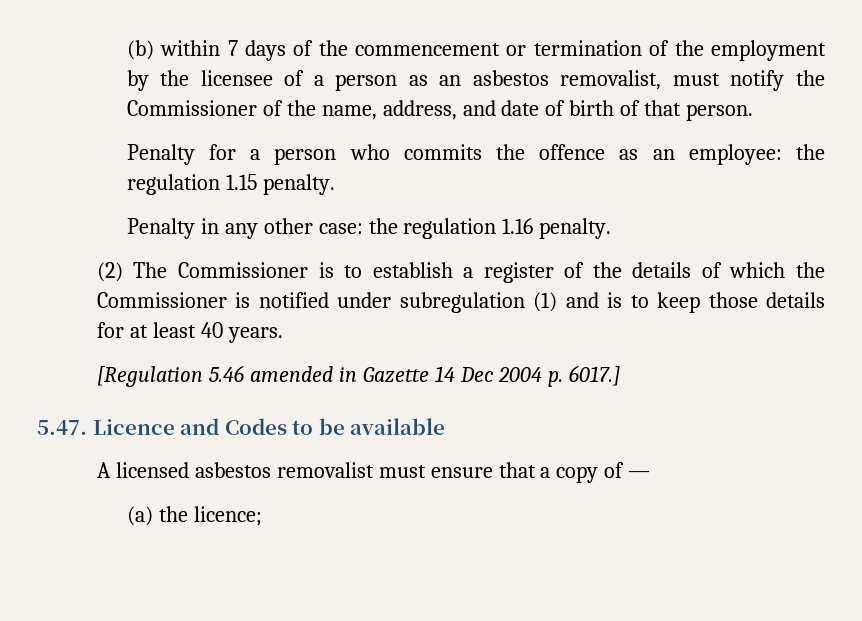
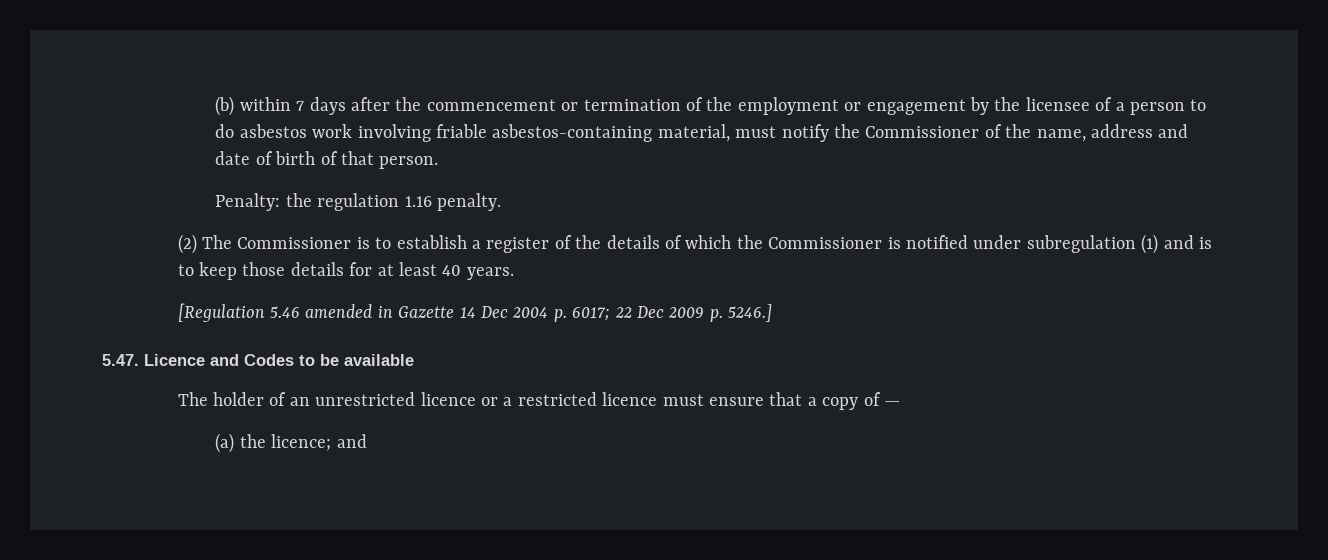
[293,40,314,56] of -> [350,97,390,111] after
(826, 50) none -> [844,99,966,115] or engagement
[408,70,662,90] as an asbestos removalist, -> [1190,99,1207,111] [215,124,730,142] to do asbestos work involving friable asbestos-containing material,
[382,100,457,120] address, -> [1090,124,1153,138] address
[126,144,825,165] [126,174,335,195] [126,218,363,239] Penalty for a person who commits the offence as an employee: the regulation 1.15 penalty. // Penalty in any other case: -> [215,193,281,211] Penalty:
[569,365,621,386] 6017.] -> [572,304,773,322] 6017; 22 Dec 2009 p. 5246.]
[96,462,374,478] A licensed asbestos removalist -> [177,392,658,406] The holder of an unrestricted licence or a restricted licence
(262, 516) none -> [336,434,367,448] and

